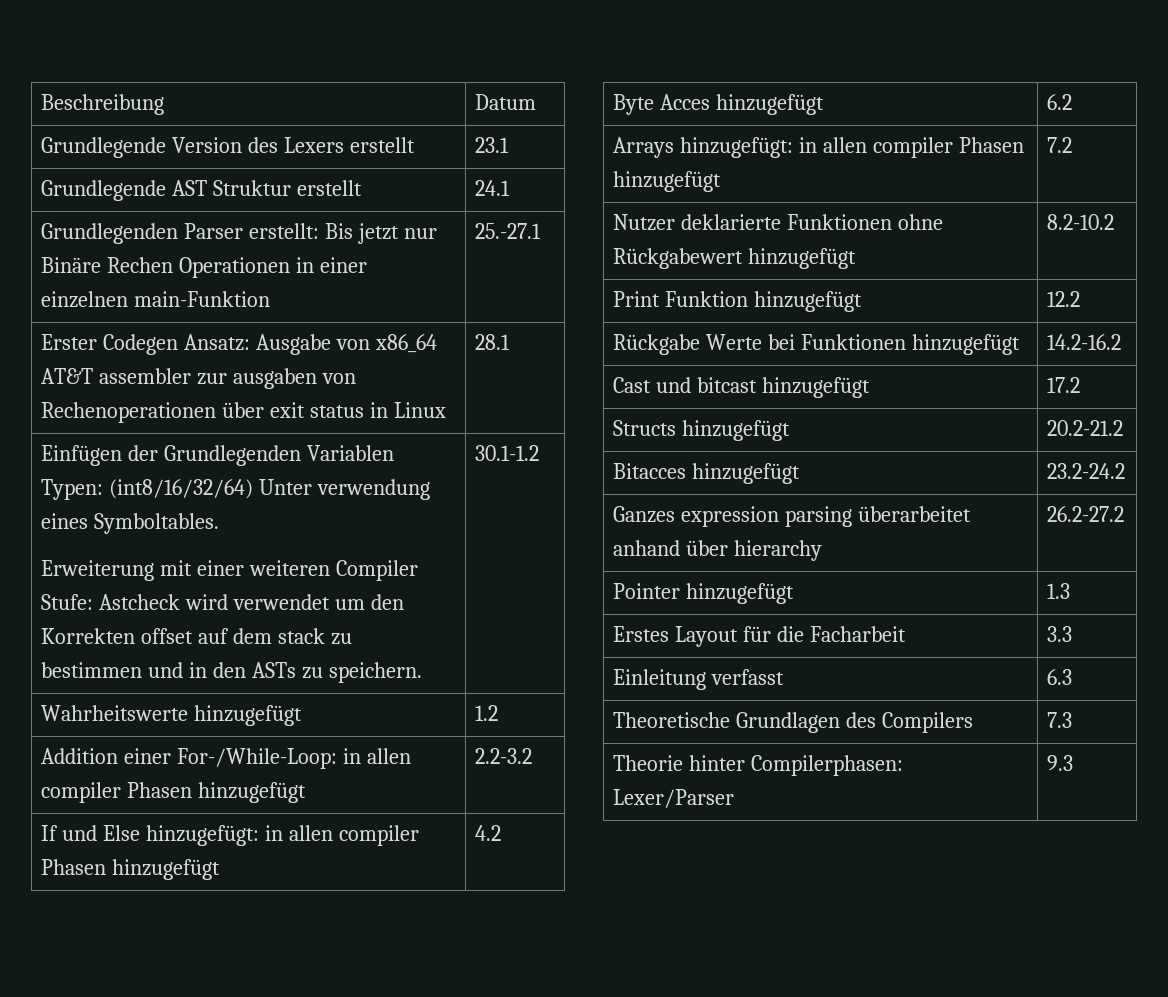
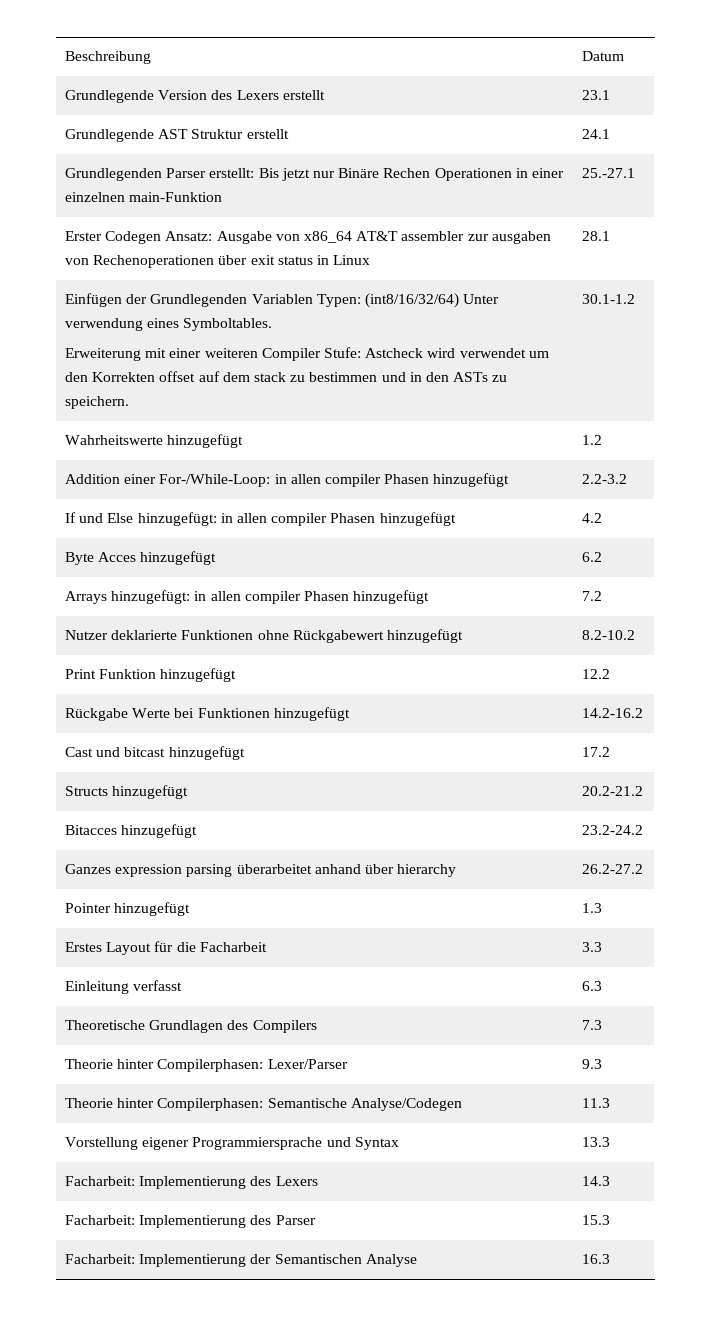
(1073, 763) none -> [65,1098,462,1111] [582,1098,611,1108] [65,1137,399,1150] [582,1137,611,1147] [65,1176,318,1189] [582,1176,611,1186] [65,1215,316,1228] [582,1215,611,1225] [65,1254,417,1267] [582,1254,611,1264] // Theorie hinter Compilerphasen: Semantische Analyse/Codegen | 11.3 // Vorstellung eigener Programmiersprache und Syntax | 13.3 // Facharbeit: Implementierung des Lexers | 14.3 // Facharbeit: Implementierung des Parser | 15.3 // Facharbeit: Implementierung der Semantischen Analyse | 16.3

